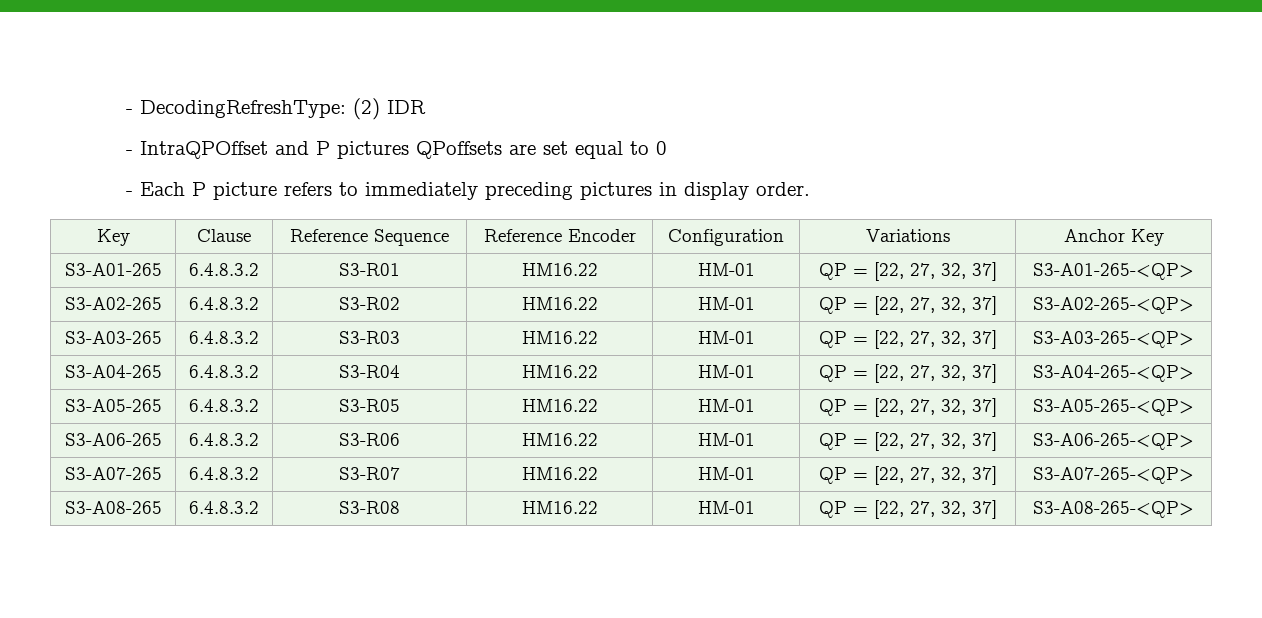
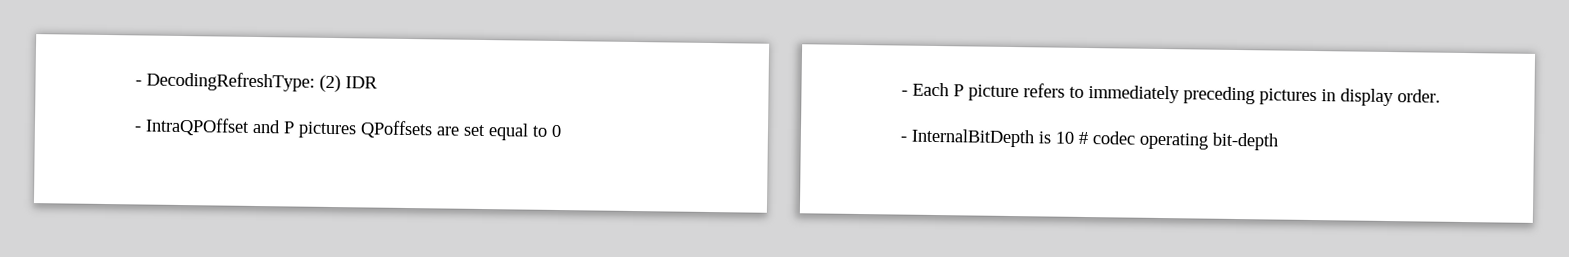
[96,229,130,246] [197,229,251,242] [290,229,449,246] [483,229,636,242] [668,229,784,246] [865,229,950,242] [1063,229,1164,246] [64,263,162,276] [189,263,259,276] [339,263,400,276] [521,263,598,276] [697,263,755,276] [818,262,997,281] [1033,263,1194,280] [64,297,162,310] [189,297,259,310] [339,297,400,310] [521,297,598,310] [697,297,755,310] [818,296,997,315] [1033,297,1194,314] [64,331,162,344] [189,331,259,344] [339,331,400,344] [521,331,598,344] [697,331,755,344] [818,330,997,349] [1033,331,1194,348] [64,365,162,378] [189,365,259,378] [339,365,400,378] [521,365,598,378] [697,365,755,378] [818,364,997,383] [1033,365,1194,382] [64,399,162,412] [189,399,259,412] [339,399,400,412] [521,399,598,412] [697,399,755,412] [818,398,997,417] [1033,399,1194,416] [64,433,162,446] [189,433,259,446] [339,433,400,446] [521,433,598,446] [697,433,755,446] [818,432,997,451] [1033,433,1194,450] [64,467,162,480] [189,467,259,480] [339,467,400,480] [521,467,598,480] [697,467,755,480] [818,466,997,485] [1033,467,1194,484] [64,501,162,514] [189,501,259,514] [339,501,400,514] [521,501,598,514] [697,501,755,514] [818,500,997,519] [1033,501,1194,518] // Key | Clause | Reference Sequence | Reference Encoder | Configuration | Variations | Anchor Key // S3-A01-265 | 6.4.8.3.2 | S3-R01 | HM16.22 | HM-01 | QP = [22, 27, 32, 37] | S3-A01-265-<QP> // S3-A02-265 | 6.4.8.3.2 | S3-R02 | HM16.22 | HM-01 | QP = [22, 27, 32, 37] | S3-A02-265-<QP> // S3-A03-265 | 6.4.8.3.2 | S3-R03 | HM16.22 | HM-01 | QP = [22, 27, 32, 37] | S3-A03-265-<QP> // S3-A04-265 | 6.4.8.3.2 | S3-R04 | HM16.22 | HM-01 | QP = [22, 27, 32, 37] | S3-A04-265-<QP> // S3-A05-265 | 6.4.8.3.2 | S3-R05 | HM16.22 | HM-01 | QP = [22, 27, 32, 37] | S3-A05-265-<QP> // S3-A06-265 | 6.4.8.3.2 | S3-R06 | HM16.22 | HM-01 | QP = [22, 27, 32, 37] | S3-A06-265-<QP> // S3-A07-265 | 6.4.8.3.2 | S3-R07 | HM16.22 | HM-01 | QP = [22, 27, 32, 37] | S3-A07-265-<QP> // S3-A08-265 | 6.4.8.3.2 | S3-R08 | HM16.22 | HM-01 | QP = [22, 27, 32, 37] | S3-A08-265-<QP> -> [899,128,1278,151] // - InternalBitDepth is 10 # codec operating bit-depth

